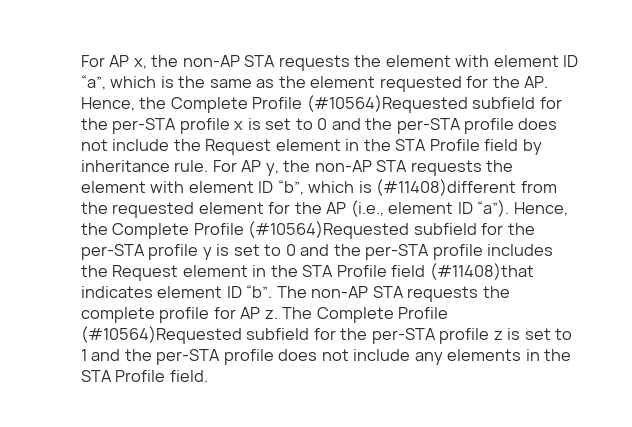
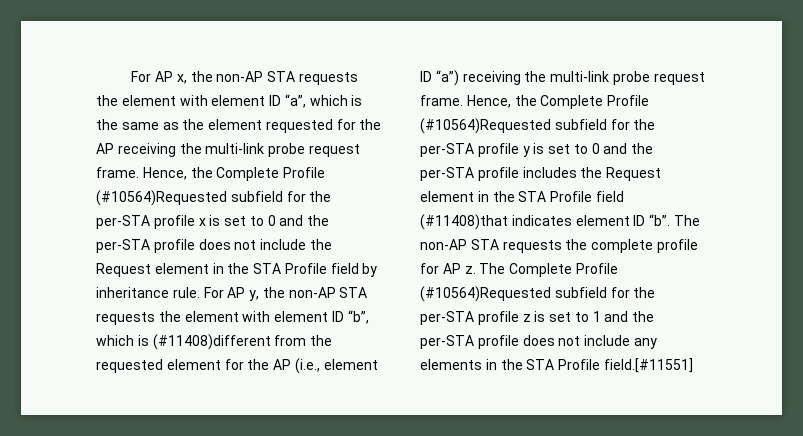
[524,76,549,88] AP. -> [96,143,360,157] [96,167,139,178] AP receiving the multi-link probe request frame.
[477,200,510,217] “a”). -> [435,70,705,86] [420,95,463,106] “a”) receiving the multi-link probe request frame.
[169,370,208,382] field. -> [603,358,693,373] field.[#11551]

